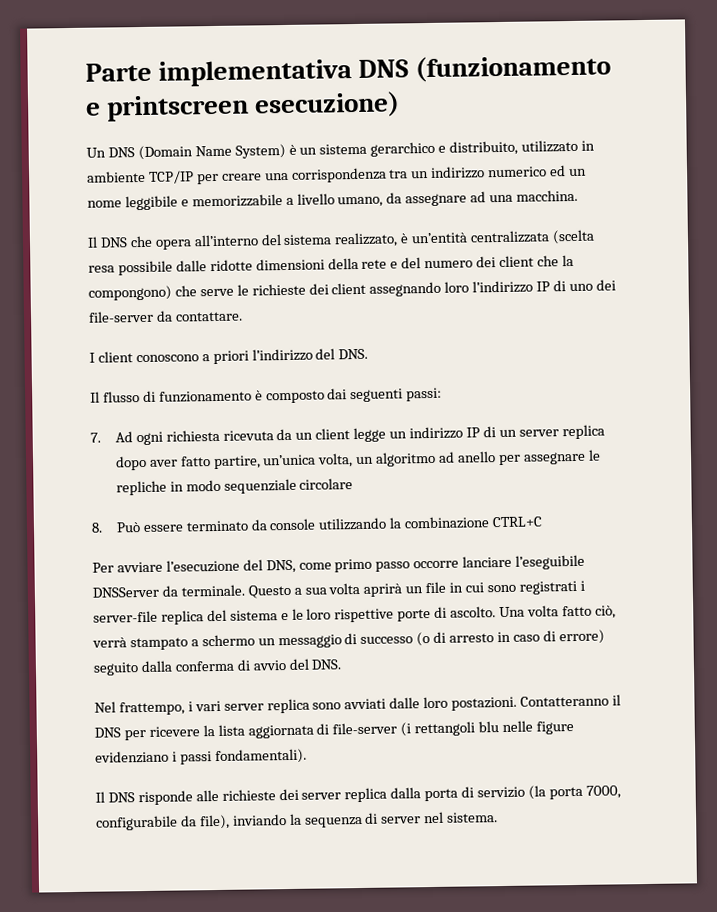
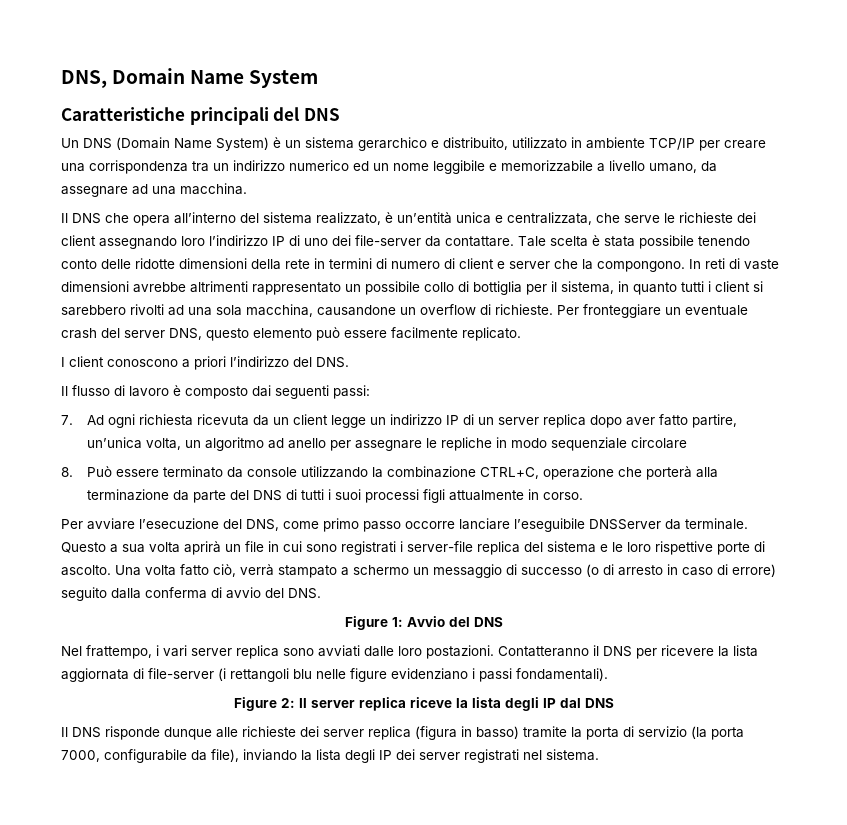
[85,54,612,87] [86,91,401,122] Parte implementativa DNS (funzionamento e printscreen esecuzione) -> [61,68,319,88] [61,107,340,125] DNS, Domain Name System // Caratteristiche principali del DNS
[470,229,596,245] [88,254,574,276] [88,285,172,301] centralizzata (scelta resa possibile dalle ridotte dimensioni della rete e del numero dei client che la compongono) -> [456,212,592,225] unica e centralizzata,
(243, 316) none -> [518,235,750,249] [61,258,779,272] [61,281,763,295] [61,304,748,318] [61,327,521,341] Tale scelta è stata possibile tenendo conto delle ridotte dimensioni della rete in termini di numero di client e server che la compongono. In reti di vaste dimensioni avrebbe altrimenti rappresentato un possibile collo di bottiglia per il sistema, in quanto tutti i client si sarebbero rivolti ad una sola macchina, causandone un overflow di richieste. Per fronteggiare un eventuale crash del server DNS, questo elemento può essere facilmente replicato.
[158,390,252,403] funzionamento -> [129,386,169,397] lavoro
[492,516,544,528] CTRL+C -> [480,466,719,480] [87,489,584,503] CTRL+C, operazione che porterà alla terminazione da parte del DNS di tutti i suoi processi figli attualmente in corso.
(342, 664) none -> [344,616,503,630] // Figure 1: Avvio del DNS
(307, 756) none -> [233,697,614,711] // Figure 2: Il server replica riceve la lista degli IP dal DNS
(193, 798) none -> [164,727,212,740] dunque
[390,787,422,799] dalla -> [415,726,582,740] (figura in basso) tramite la
[304,812,422,828] sequenza di server -> [316,749,519,763] lista degli IP dei server registrati

